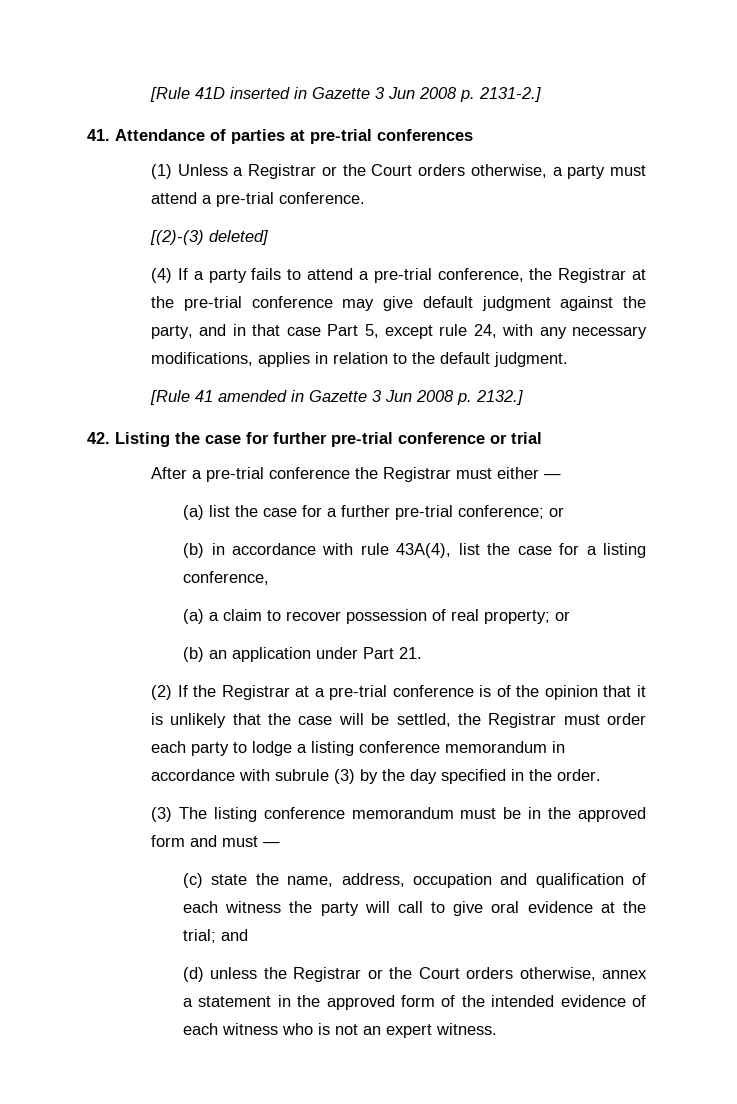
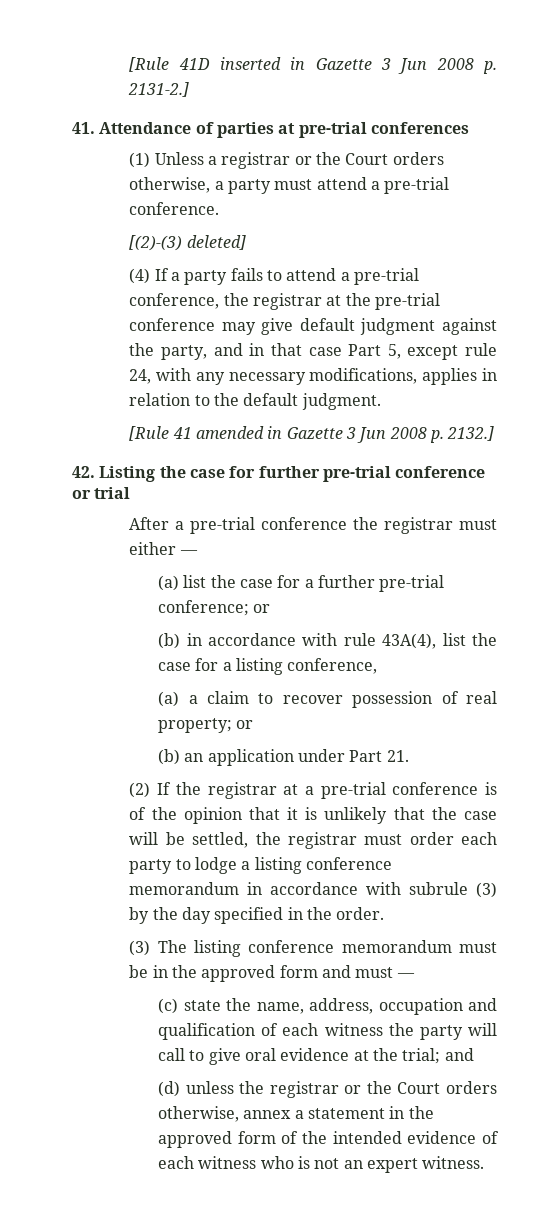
[248,164,317,179] Registrar -> [221,152,291,169] registrar
[558,268,627,283] Registrar -> [253,293,323,310] registrar
[383,467,452,482] Registrar -> [384,517,454,534] registrar
[221,685,290,700] Registrar -> [207,782,277,799] registrar
[488,713,557,728] Registrar -> [287,832,357,849] registrar
[293,967,362,982] Registrar -> [269,1081,339,1098] registrar

